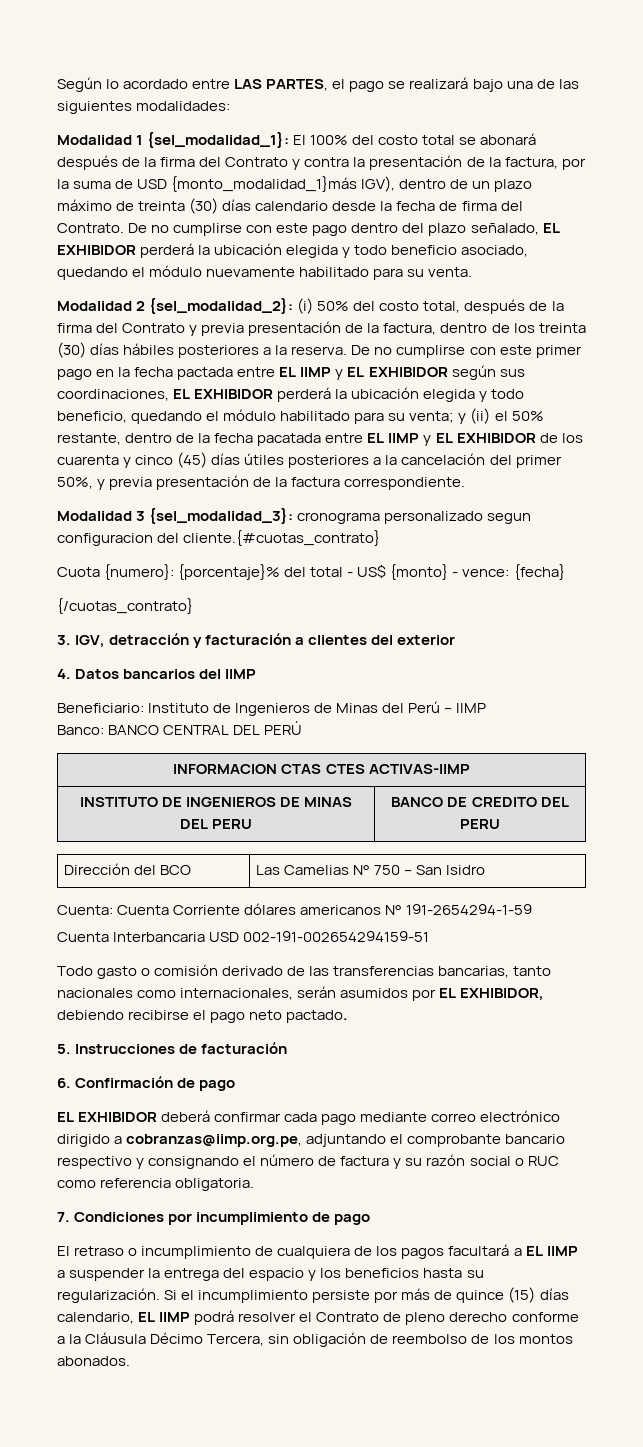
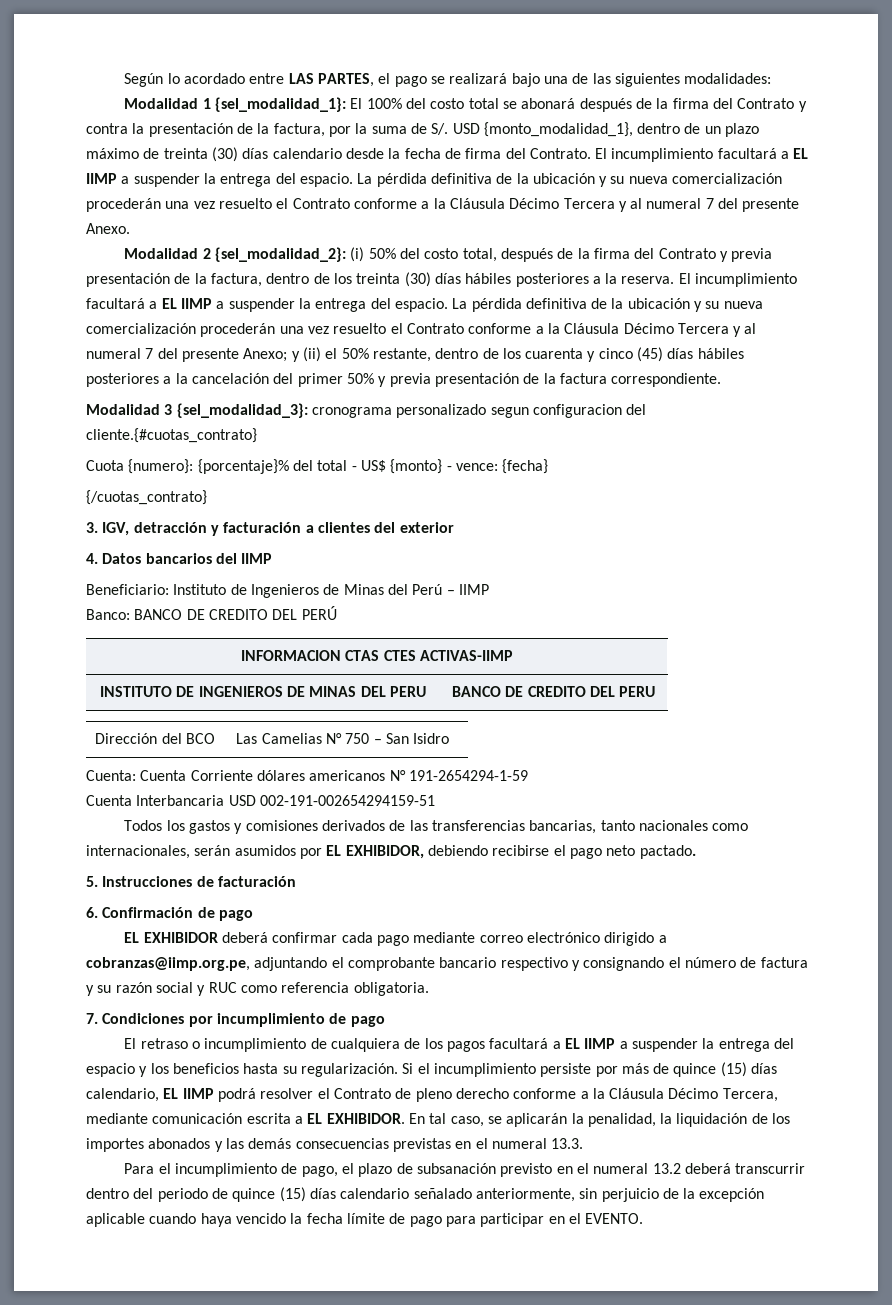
[137,176,396,192] USD {monto_modalidad_1}más IGV), -> [431,122,633,137] S/. USD {monto_modalidad_1},
[128,223,560,236] [57,243,529,258] [57,265,473,280] De no cumplirse con este pago dentro del plazo señalado, EL EXHIBIDOR perderá la ubicación elegida y todo beneficio asociado, quedando el módulo nuevamente habilitado para su venta. -> [595,148,809,162] [86,173,783,187] [86,198,800,212] [86,223,130,234] El incumplimiento facultará a EL IIMP a suspender la entrega del espacio. La pérdida definitiva de la ubicación y su nueva comercialización procederán una vez resuelto el Contrato conforme a la Cláusula Décimo Tercera y al numeral 7 del presente Anexo.
[351,345,582,358] [57,365,525,380] [57,387,525,402] [57,409,455,424] De no cumplirse con este primer pago en la fecha pactada entre EL IIMP y EL EXHIBIDOR según sus coordinaciones, EL EXHIBIDOR perderá la ubicación elegida y todo beneficio, quedando el módulo habilitado para su venta; -> [678,273,798,287] [86,298,763,312] [86,323,757,337] [86,348,288,362] El incumplimiento facultará a EL IIMP a suspender la entrega del espacio. La pérdida definitiva de la ubicación y su nueva comercialización procederán una vez resuelto el Contrato conforme a la Cláusula Décimo Tercera y al numeral 7 del presente Anexo;
[198,433,558,446] la fecha pacatada entre EL IIMP y EL EXHIBIDOR de -> (499, 353) none
[244,453,285,465] útiles -> [697,348,744,359] hábiles
[57,477,93,489] 50%, -> [346,373,374,384] 50%
[163,725,230,735] CENTRAL -> [186,609,268,620] DE CREDITO
[57,964,284,979] Todo gasto o comisión derivado -> [124,820,386,834] Todos los gastos y comisiones derivados
[514,1158,524,1166] o -> [197,985,206,996] y
[268,1332,573,1347] [57,1356,130,1366] sin obligación de reembolso de los montos abonados. -> [86,1113,791,1127] [86,1138,584,1152] [124,1163,806,1177] [86,1187,765,1202] [86,1213,644,1227] mediante comunicación escrita a EL EXHIBIDOR. En tal caso, se aplicarán la penalidad, la liquidación de los importes abonados y las demás consecuencias previstas en el numeral 13.3. // Para el incumplimiento de pago, el plazo de subsanación previsto en el numeral 13.2 deberá transcurrir dentro del periodo de quince (15) días calendario señalado anteriormente, sin perjuicio de la excepción aplicable cuando haya vencido la fecha límite de pago para participar en el EVENTO.

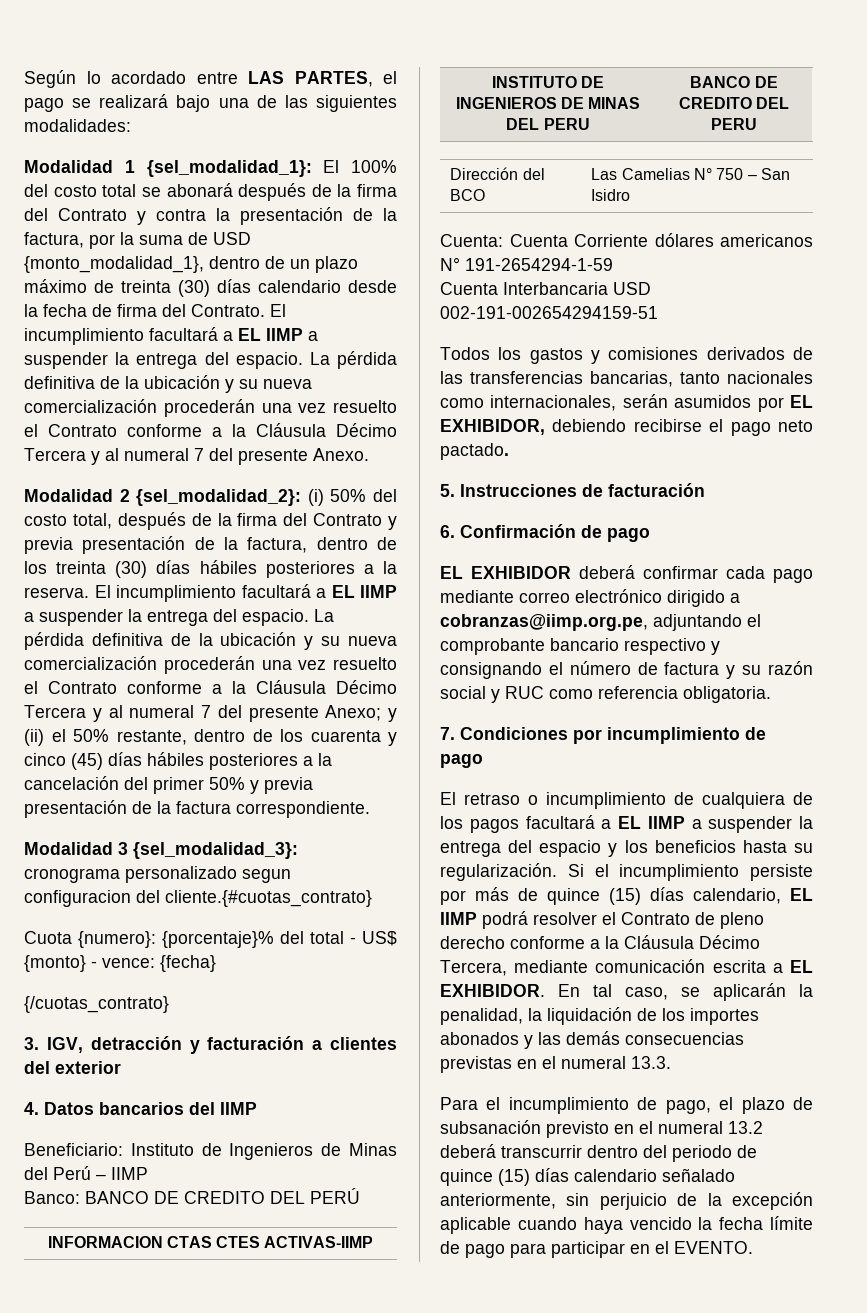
[431,123,449,135] S/. -> (208, 238) none

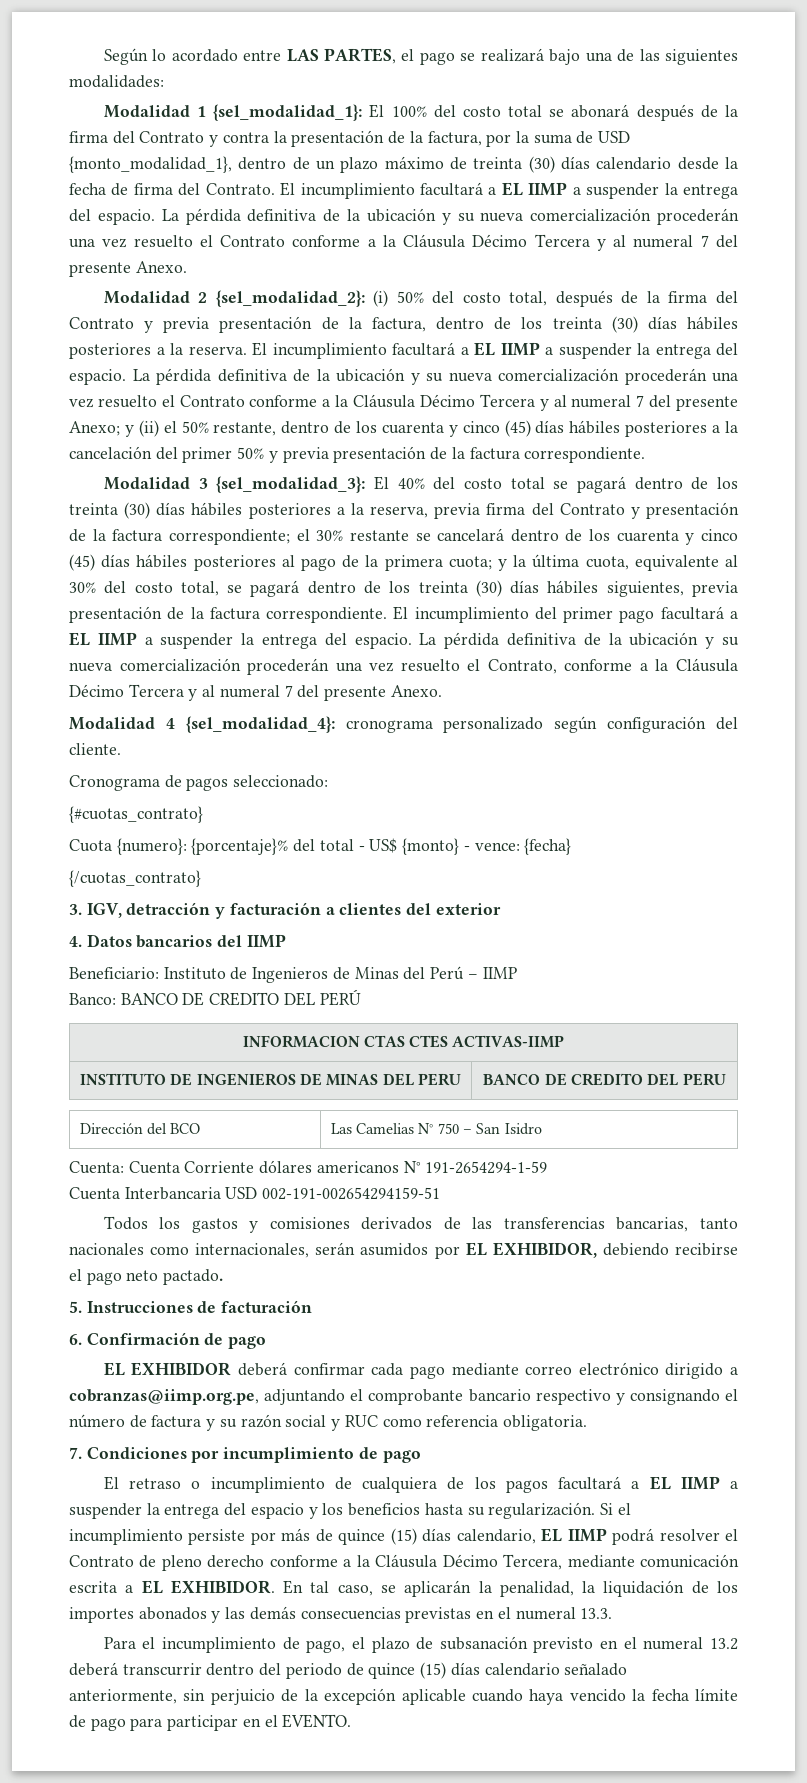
[24,866,291,883] [24,890,372,907] cronograma personalizado segun configuracion del cliente.{#cuotas_contrato} -> [373,476,738,493] [69,502,739,519] [69,528,738,545] [69,554,738,571] [69,580,738,597] [69,606,738,623] [69,632,739,649] [69,658,738,675] [69,684,442,701] [69,716,739,733] [69,743,121,755] [69,775,329,791] [69,806,203,823] El 40% del costo total se pagará dentro de los treinta (30) días hábiles posteriores a la reserva, previa firma del Contrato y presentación de la factura correspondiente; el 30% restante se cancelará dentro de los cuarenta y cinco (45) días hábiles posteriores al pago de la primera cuota; y la última cuota, equivalente al 30% del costo total, se pagará dentro de los treinta (30) días hábiles siguientes, previa presentación de la factura correspondiente. El incumplimiento del primer pago facultará a EL IIMP a suspender la entrega del espacio. La pérdida definitiva de la ubicación y su nueva comercialización procederán una vez resuelto el Contrato, conforme a la Cláusula Décimo Tercera y al numeral 7 del presente Anexo. // Modalidad 4 {sel_modalidad_4}: cronograma personalizado según configuración del cliente. // Cronograma de pagos seleccionado: // {#cuotas_contrato}

